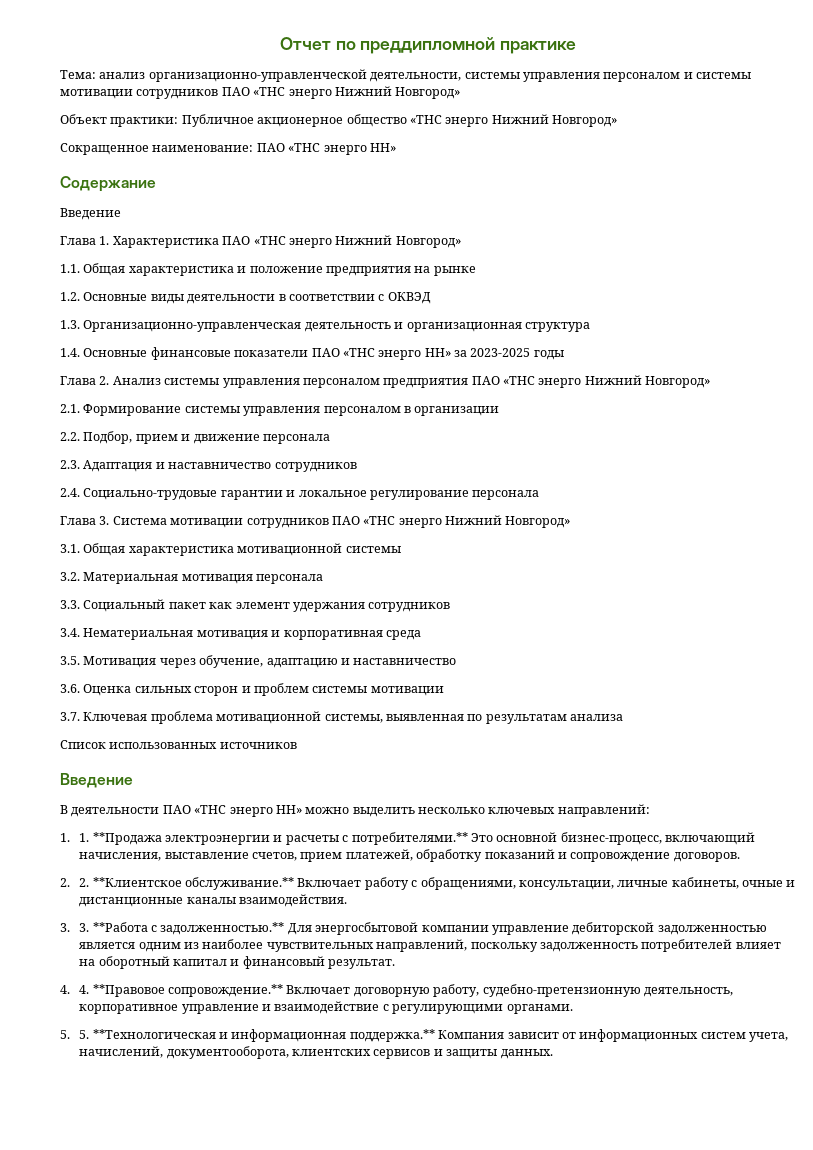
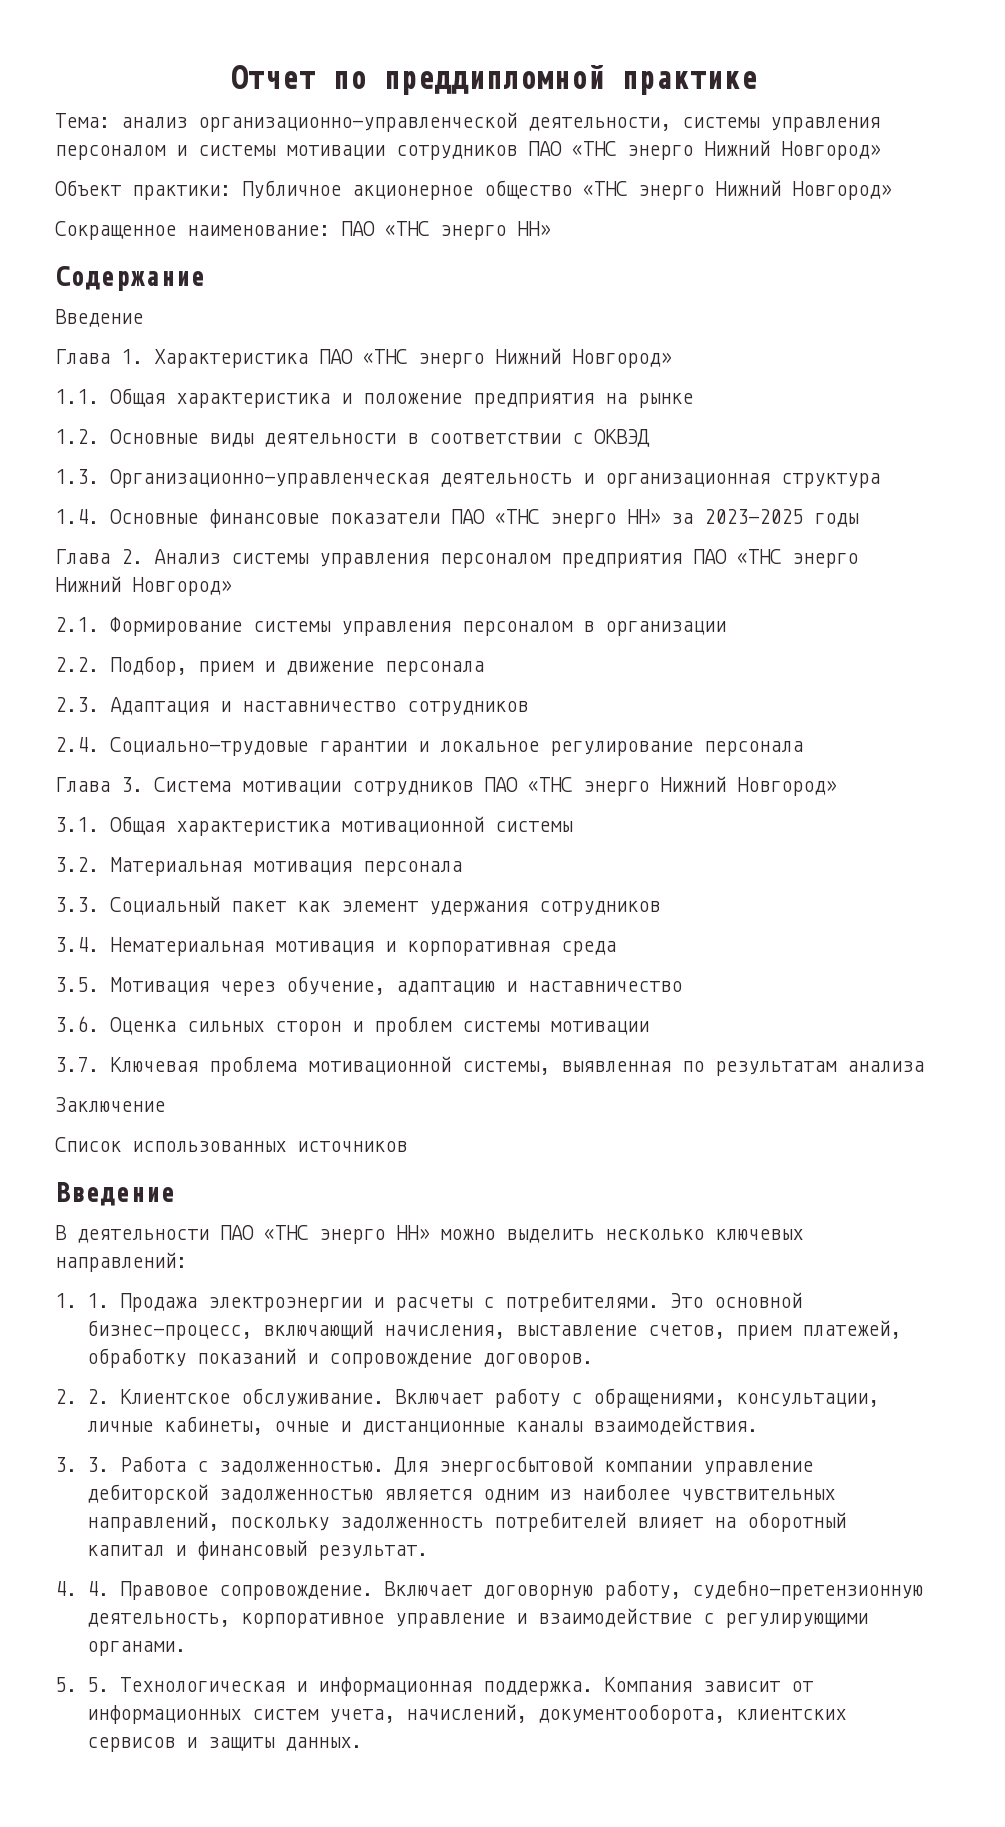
(623, 717) none -> [55,1097,165,1112] // Заключение
[92,832,162,845] **Продажа -> [119,1293,197,1312] Продажа
[351,832,468,845] потребителями.** -> [504,1292,659,1312] потребителями.
[92,877,295,890] **Клиентское обслуживание.** -> [119,1388,384,1407] Клиентское обслуживание.
[92,922,285,935] **Работа с задолженностью.** -> [119,1456,384,1475] Работа с задолженностью.
[92,984,284,997] **Правовое сопровождение.** -> [119,1581,373,1600] Правовое сопровождение.
[92,1029,216,1039] **Технологическая -> [119,1677,285,1692] Технологическая
[349,1029,435,1042] поддержка.** -> [482,1681,593,1696] поддержка.

